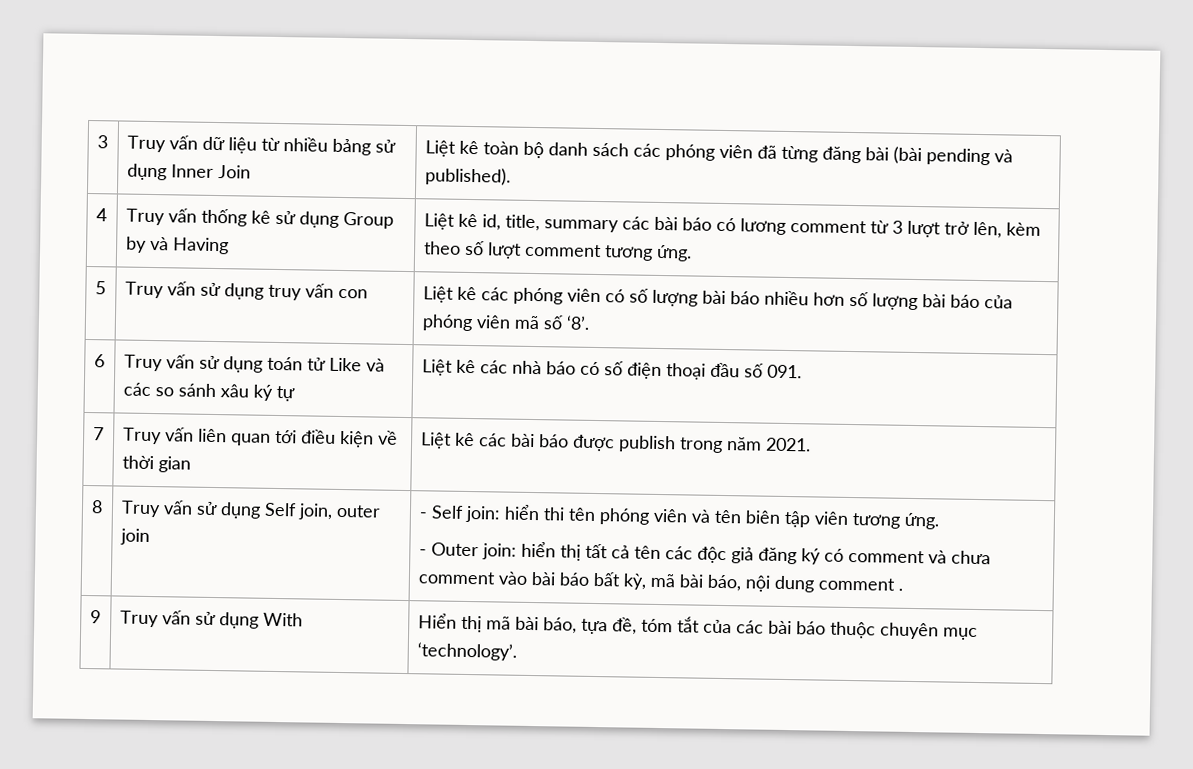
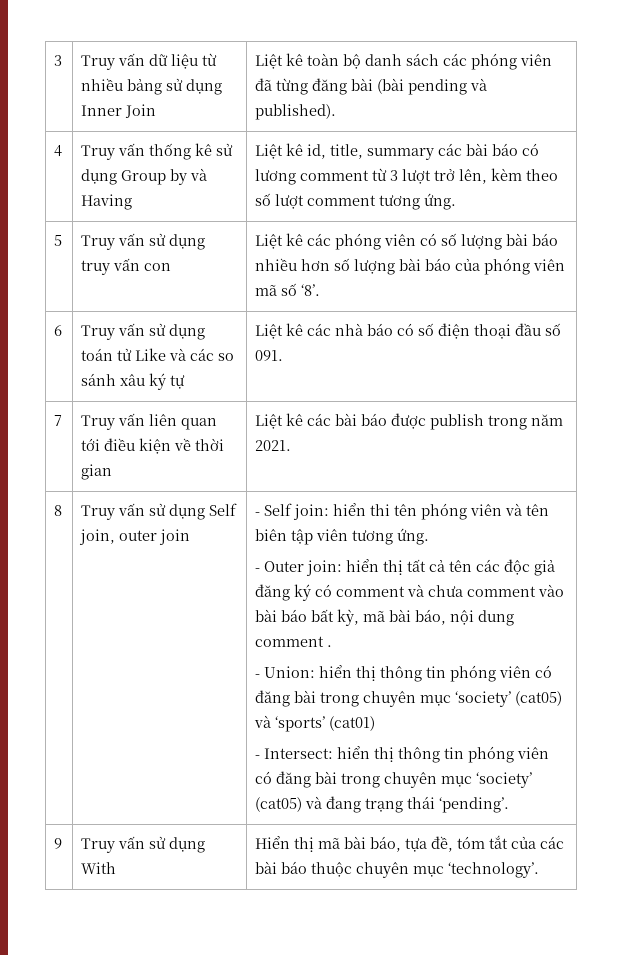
(903, 589) none -> [255,664,553,682] [255,690,563,707] [254,715,376,732] [255,745,550,763] [255,771,533,788] [255,796,510,813] // - Union: hiển thị thông tin phóng viên có đăng bài trong chuyên mục ‘society’ (cat05) và ‘sports’ (cat01) // - Intersect: hiển thị thông tin phóng viên có đăng bài trong chuyên mục ‘society’ (cat05) và đang trạng thái ‘pending’.

